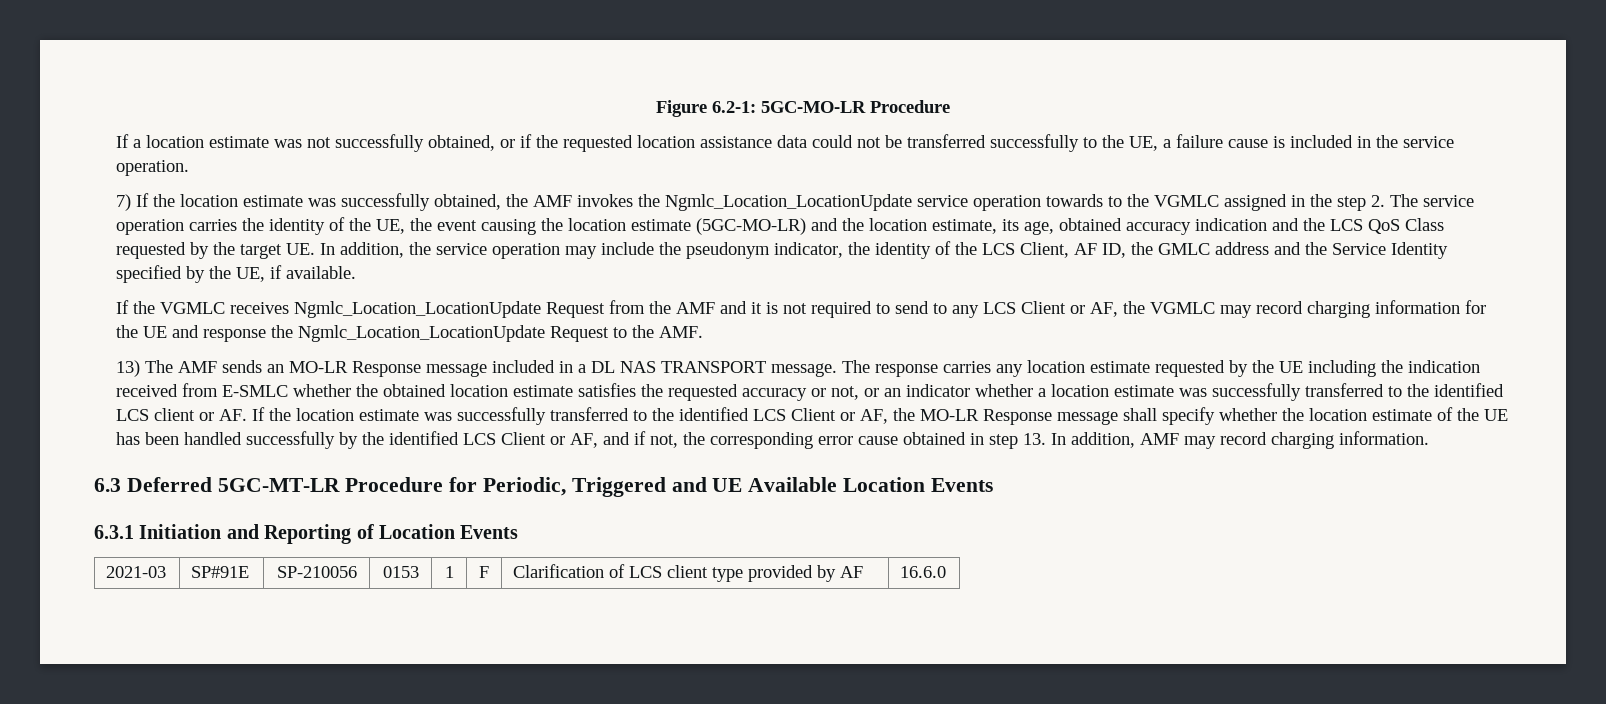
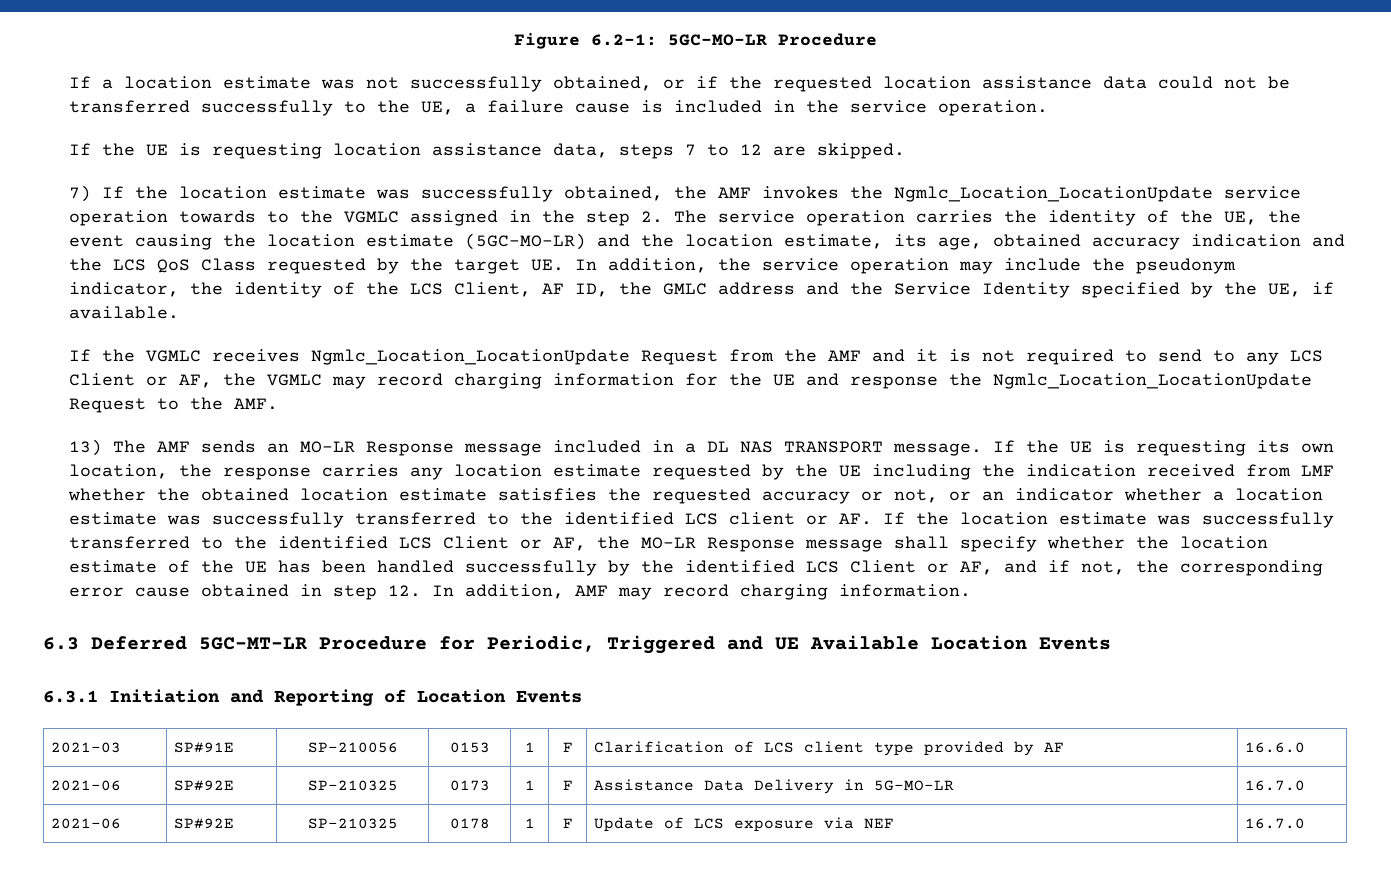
(190, 168) none -> [69,143,906,159] // If the UE is requesting location assistance data, steps 7 to 12 are skipped.
[842,360,871,373] The -> [993,440,1335,456] [69,464,213,479] If the UE is requesting its own location, the
[222,385,289,397] E-SMLC -> [1301,465,1335,476] LMF
[1023,433,1047,445] 13. -> [388,585,422,597] 12.
(947, 572) none -> [50,780,121,791] [173,780,234,791] [307,780,398,791] [449,780,490,791] [524,780,535,790] [562,780,573,790] [593,779,954,794] [1244,780,1305,791] [50,818,121,829] [173,818,234,829] [307,818,398,829] [449,818,490,829] [524,818,535,828] [562,818,573,828] [593,817,894,832] [1244,818,1305,829] // 2021-06 | SP#92E | SP-210325 | 0173 | 1 | F | Assistance Data Delivery in 5G-MO-LR | 16.7.0 // 2021-06 | SP#92E | SP-210325 | 0178 | 1 | F | Update of LCS exposure via NEF | 16.7.0

